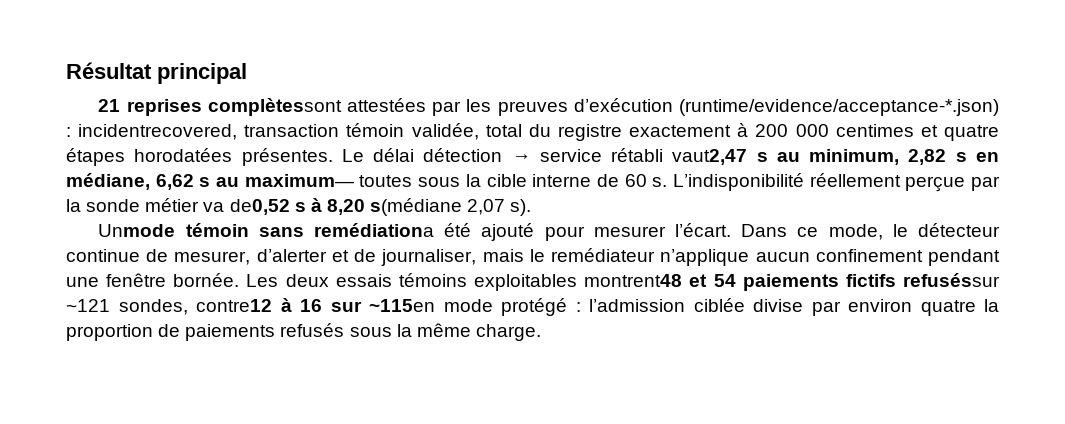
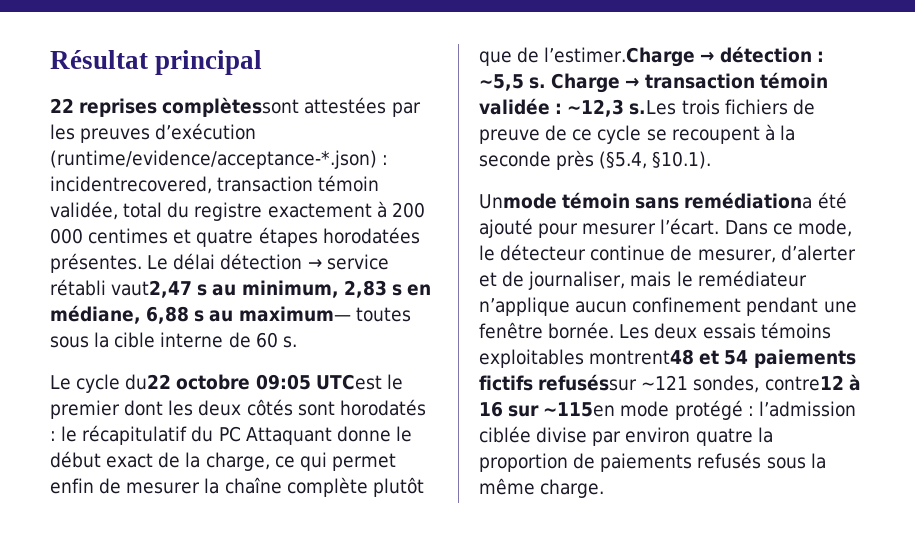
[98,99,121,112] 21 -> [50,98,74,113] 22
[908,149,947,165] 2,82 -> [343,280,387,298] 2,83
[155,174,194,190] 6,62 -> [146,306,190,324] 6,88
[672,173,1000,192] [66,198,532,216] L’indisponibilité réellement perçue par la sonde métier va de0,52 s à 8,20 s(médiane 2,07 s). -> [50,374,403,393] [50,399,426,419] [50,425,412,445] [50,451,396,471] [50,477,424,497] [479,46,824,67] [479,72,828,93] [479,98,815,117] [479,124,795,144] [479,150,712,170] // Le cycle du22 octobre 09:05 UTCest le premier dont les deux côtés sont horodatés : le récapitulatif du PC Attaquant donne le début exact de la charge, ce qui permet enfin de mesurer la chaîne complète plutôt que de l’estimer.Charge → détection : ~5,5 s. Charge → transaction témoin validée : ~12,3 s.Les trois fichiers de preuve de ce cycle se recoupent à la seconde près (§5.4, §10.1).

